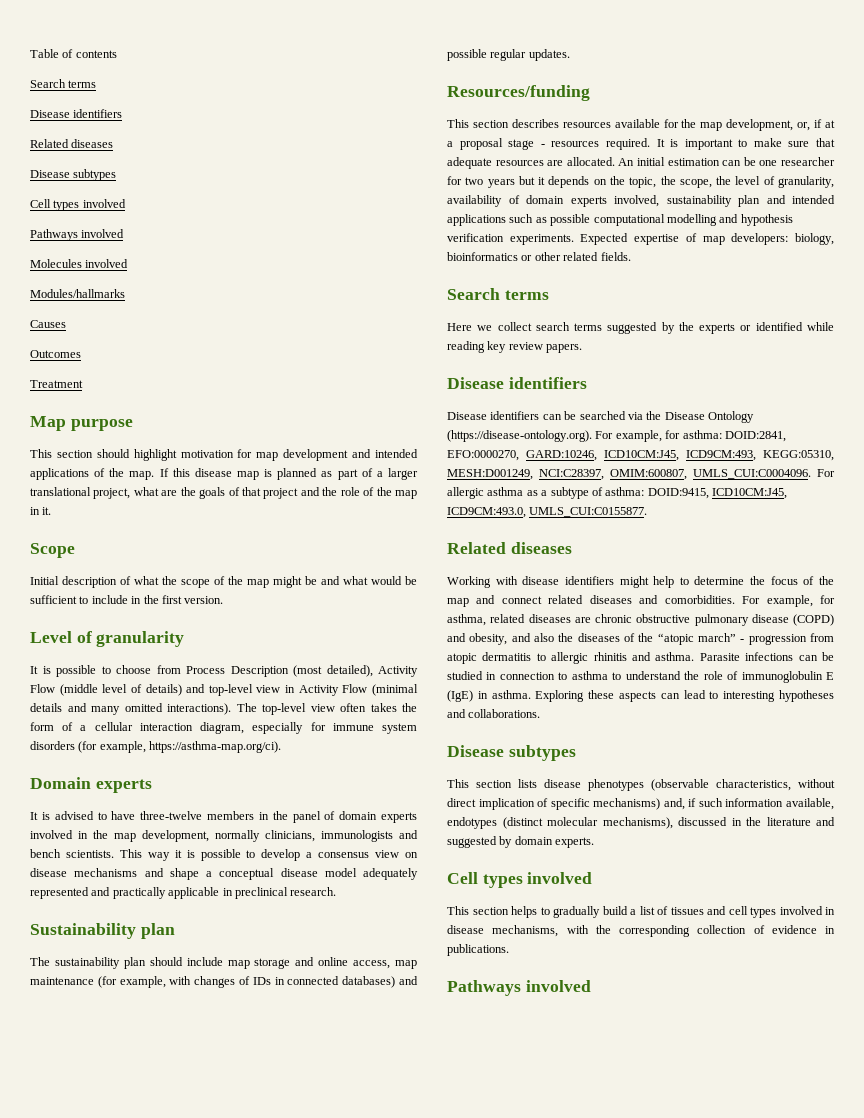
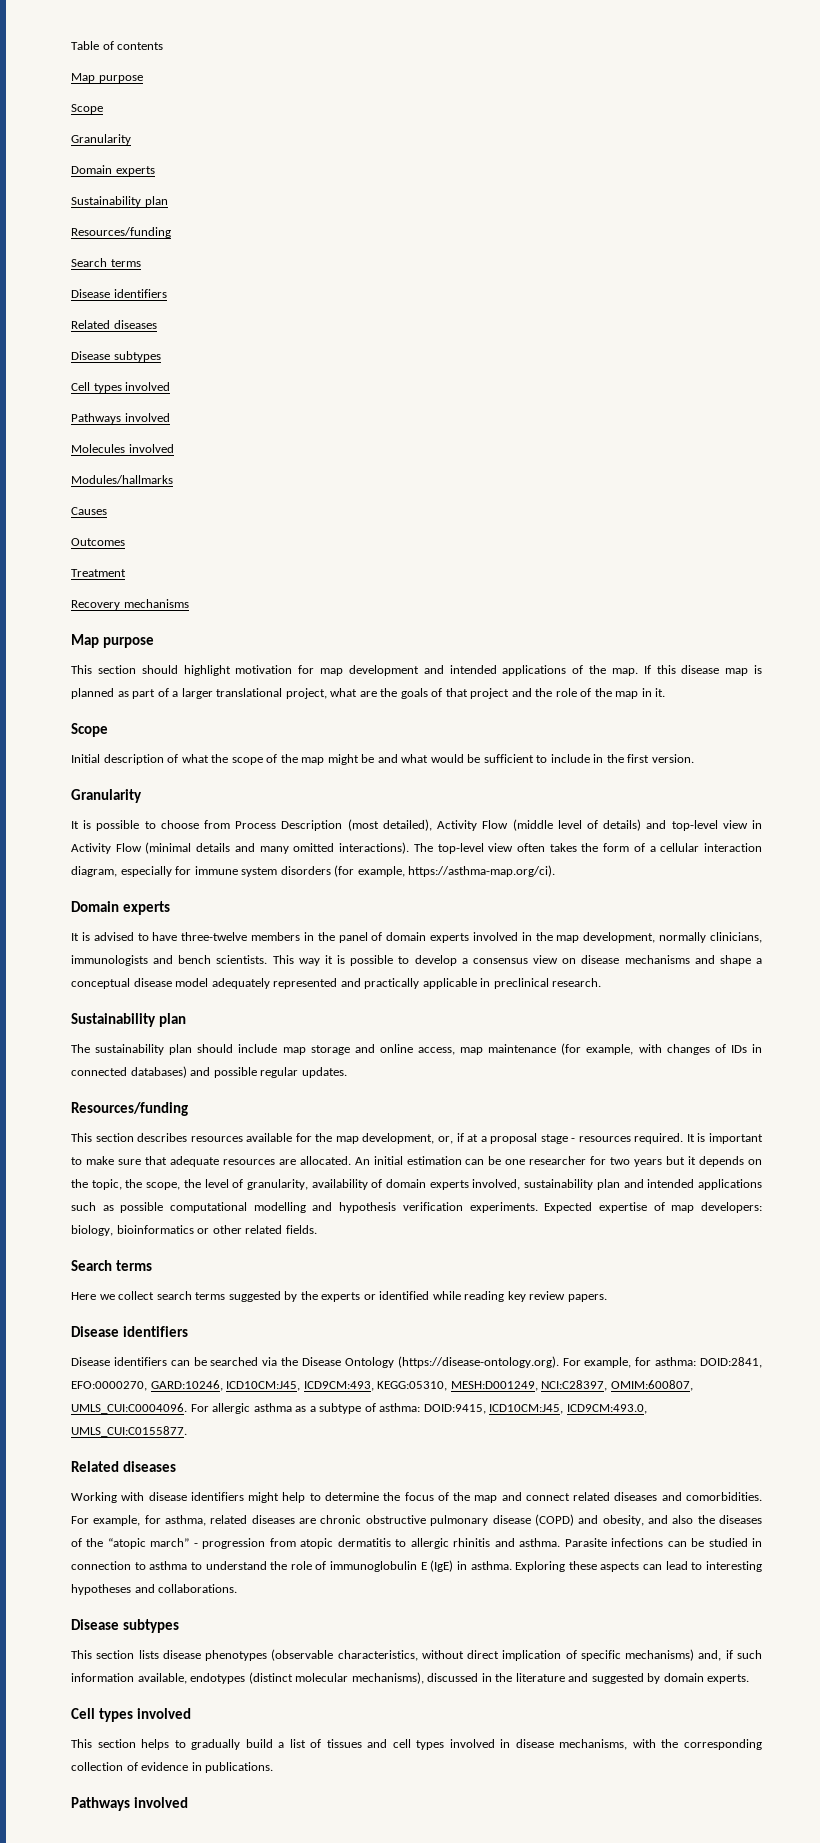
(117, 54) none -> [71,73,143,83] [71,104,103,114] [71,134,131,145] [71,165,155,176] [71,196,168,207] [71,227,171,238] // Map purpose // Scope // Granularity // Domain experts // Sustainability plan // Resources/funding
(83, 384) none -> [71,599,189,610] // Recovery mechanisms
[30,631,185,647] Level of granularity -> [71,789,142,803] Granularity

